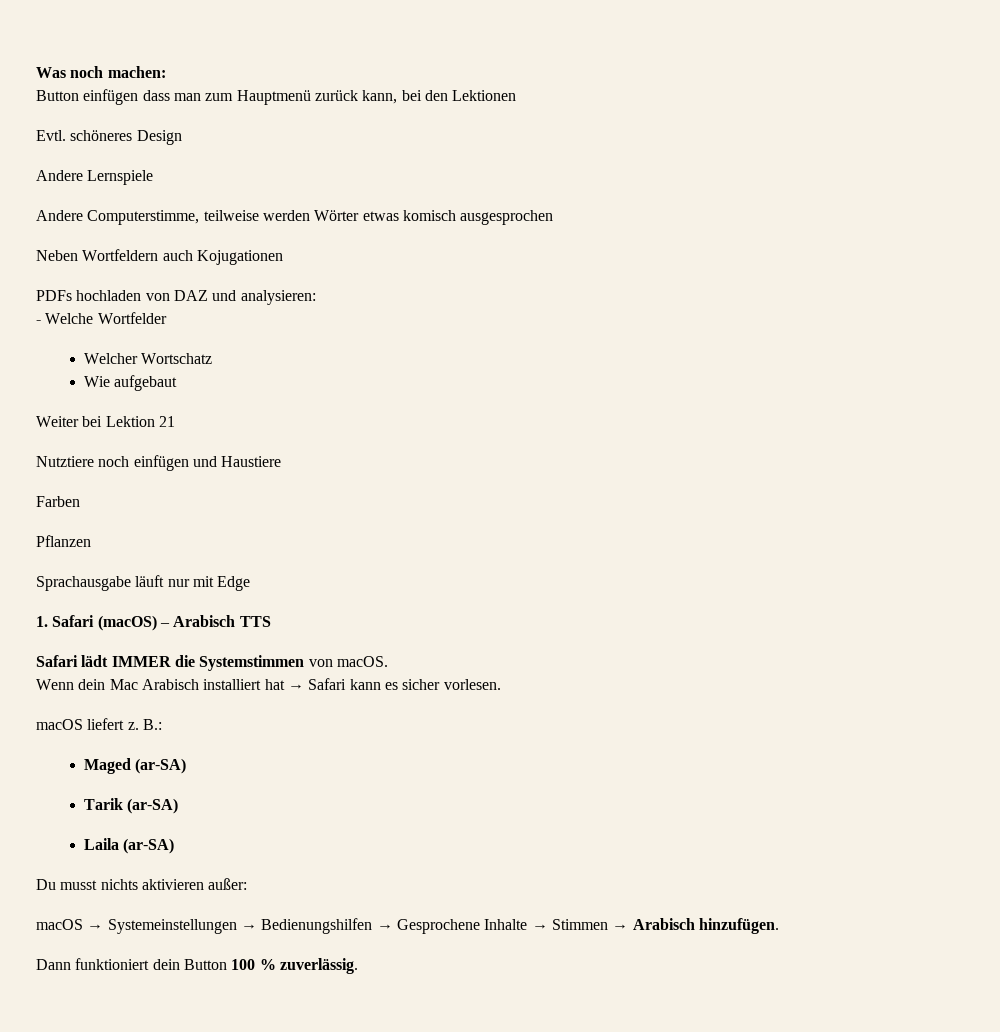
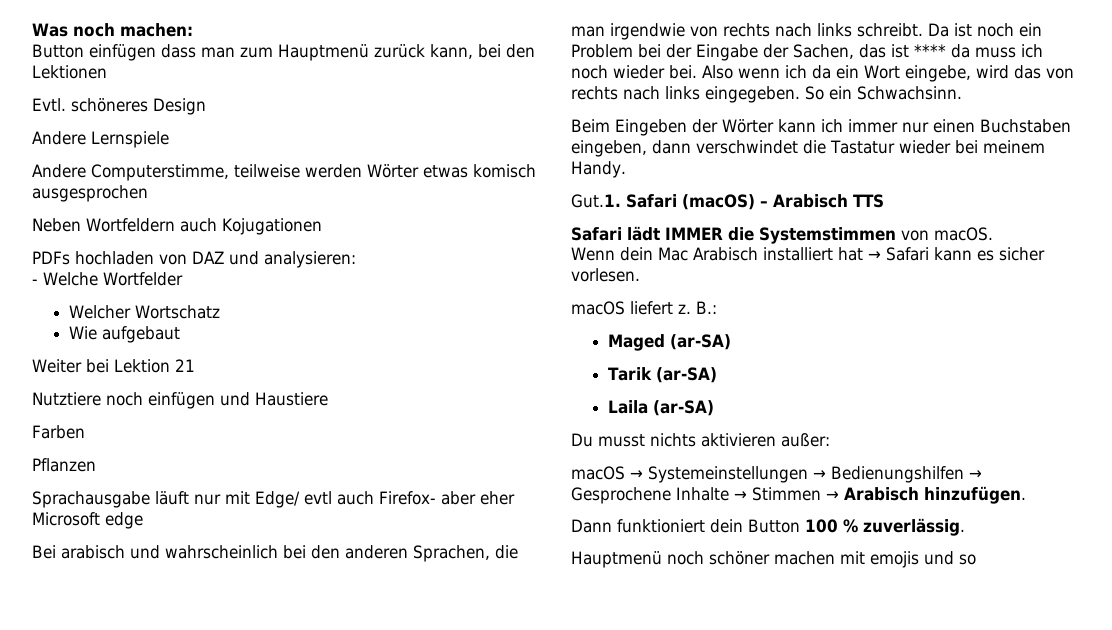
[217,576,251,591] [36,616,48,627] Edge // 1. -> [255,491,515,508] [32,512,143,529] [32,545,518,562] [571,23,1042,40] [571,44,1043,61] [571,65,1074,82] [571,86,962,103] [571,119,1071,136] [571,140,1045,157] [571,161,626,178] [571,194,621,208] Edge/ evtl auch Firefox- aber eher Microsoft edge // Bei arabisch und wahrscheinlich bei den anderen Sprachen, die man irgendwie von rechts nach links schreibt. Da ist noch ein Problem bei der Eingabe der Sachen, das ist **** da muss ich noch wieder bei. Also wenn ich da ein Wort eingebe, wird das von rechts nach links eingegeben. So ein Schwachsinn. // Beim Eingeben der Wörter kann ich immer nur einen Buchstaben eingeben, dann verschwindet die Tastatur wieder bei meinem Handy. // Gut.1.
(358, 966) none -> [571,551,976,568] // Hauptmenü noch schöner machen mit emojis und so

